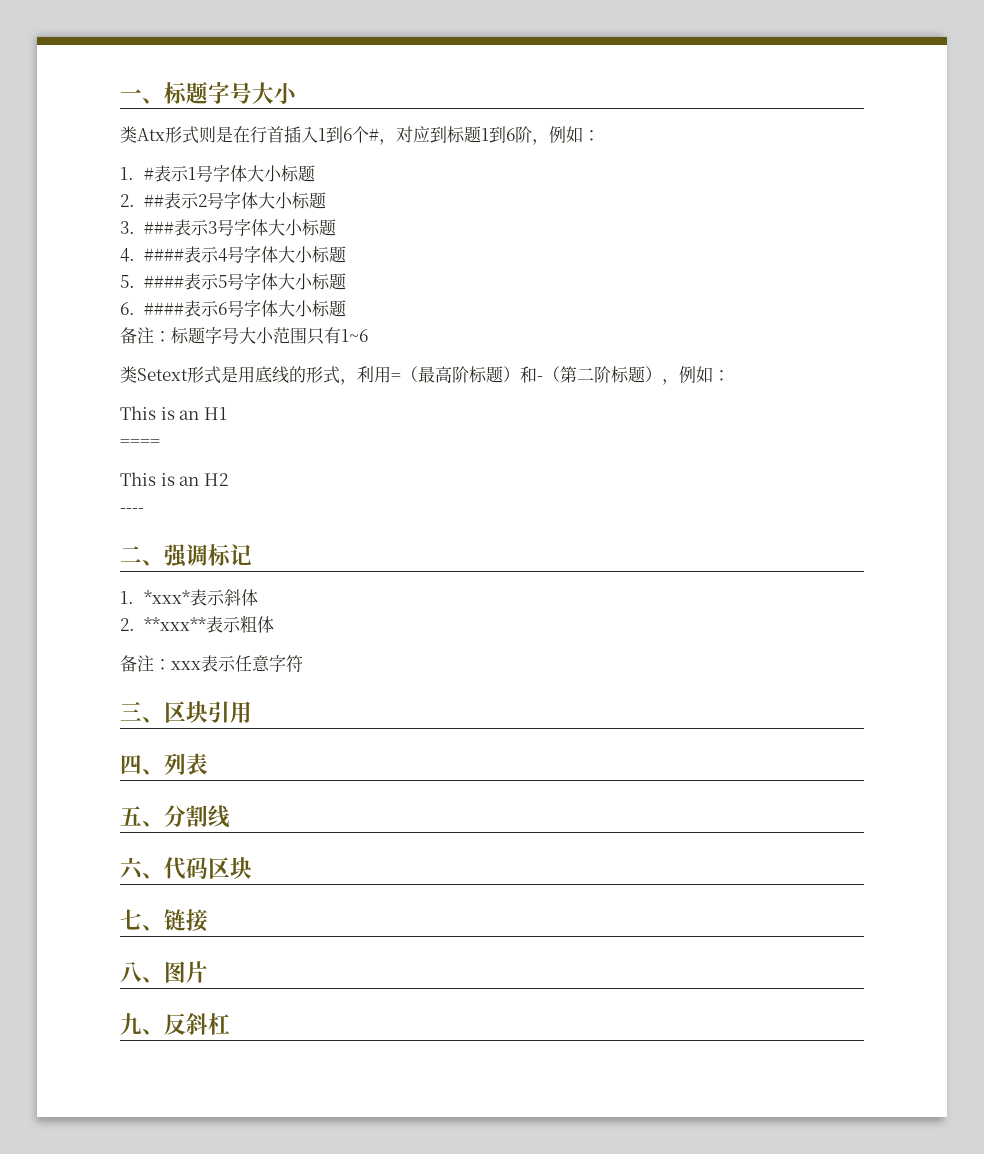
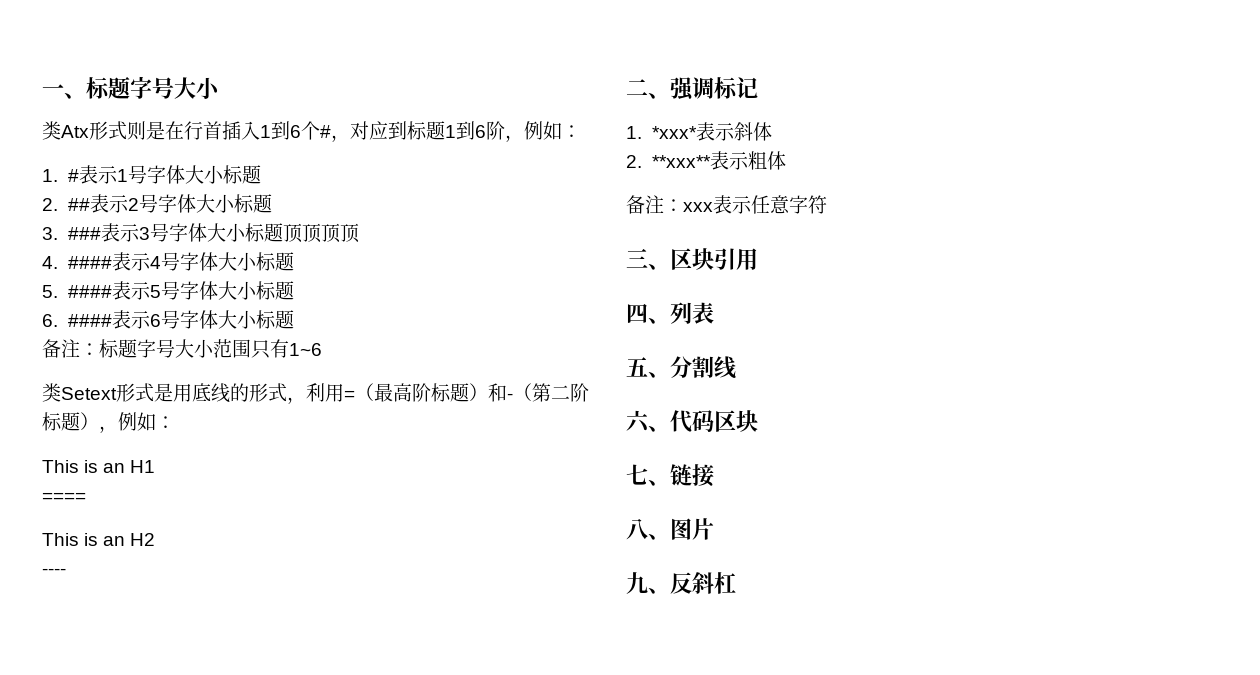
(336, 227) none -> [283,223,361,243] 顶顶顶顶

